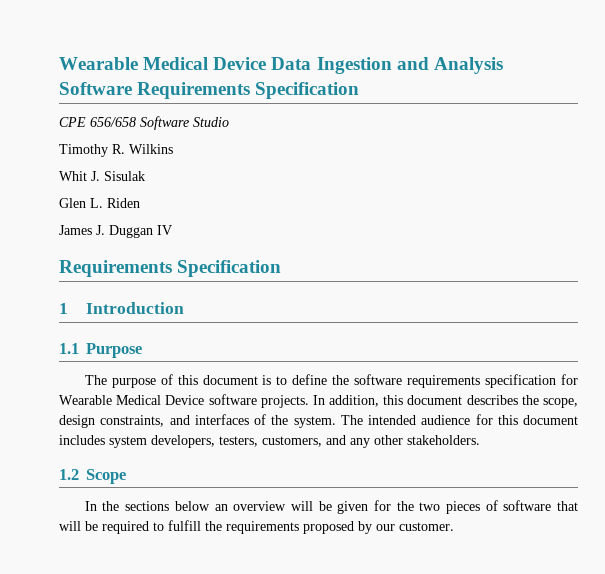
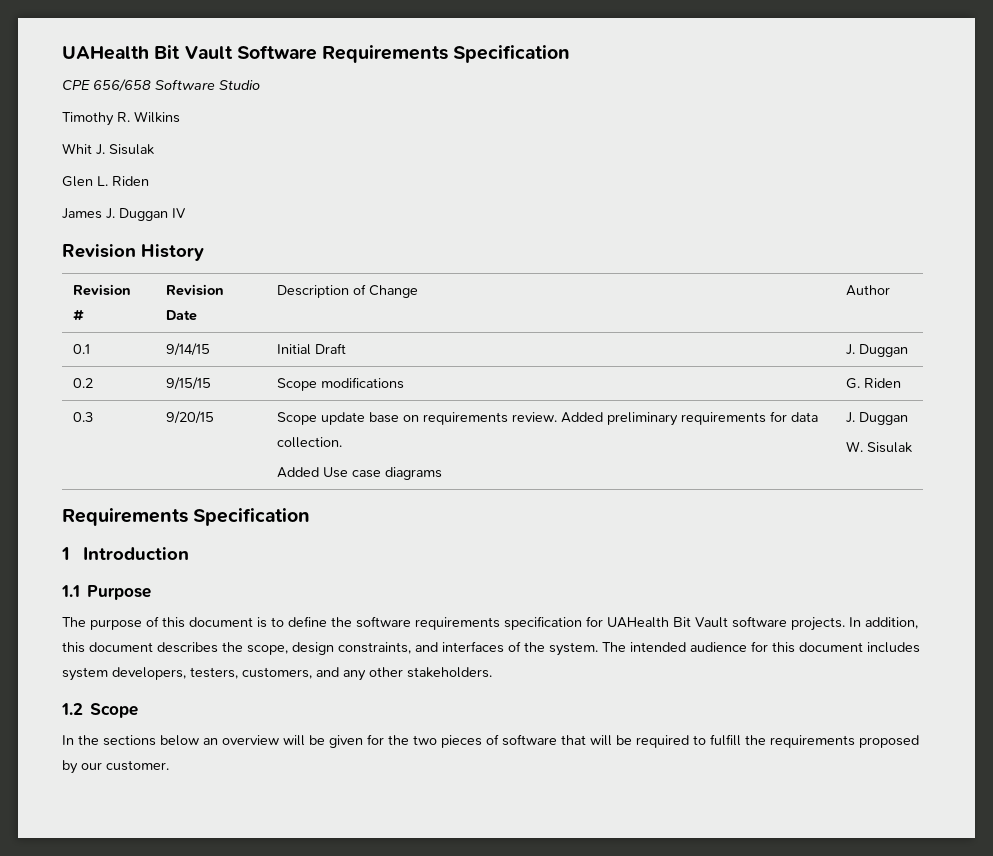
[59,57,503,74] Wearable Medical Device Data Ingestion and Analysis -> [62,45,233,60] UAHealth Bit Vault
(172, 230) none -> [62,244,204,261] [72,284,131,296] [72,309,84,321] [165,284,224,296] [165,310,197,321] [276,284,418,298] [845,285,890,296] [72,344,90,354] [165,343,210,356] [276,343,346,355] [845,344,908,357] [72,378,93,388] [165,377,211,390] [276,377,404,391] [845,378,901,389] [72,412,93,422] [165,411,214,424] [276,411,818,426] [276,437,342,448] [276,467,442,480] [845,412,908,425] [845,441,912,453] // Revision History // Revision # | Revision Date | Description of Change | Author // 0.1 | 9/14/15 | Initial Draft | J. Duggan // 0.2 | 9/15/15 | Scope modifications | G. Riden // 0.3 | 9/20/15 | Scope update base on requirements review. Added preliminary requirements for data collection. // Added Use case diagrams | J. Duggan // W. Sisulak
[59,395,205,405] Wearable Medical Device -> [607,617,728,628] UAHealth Bit Vault

